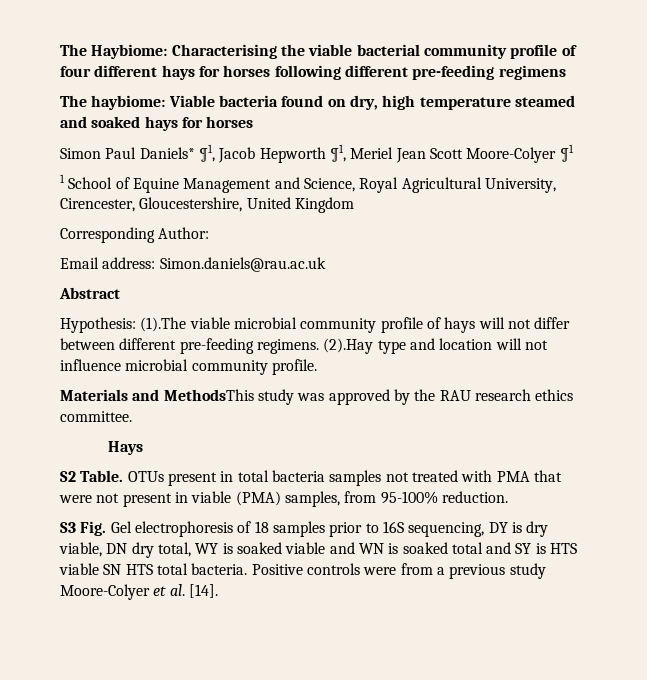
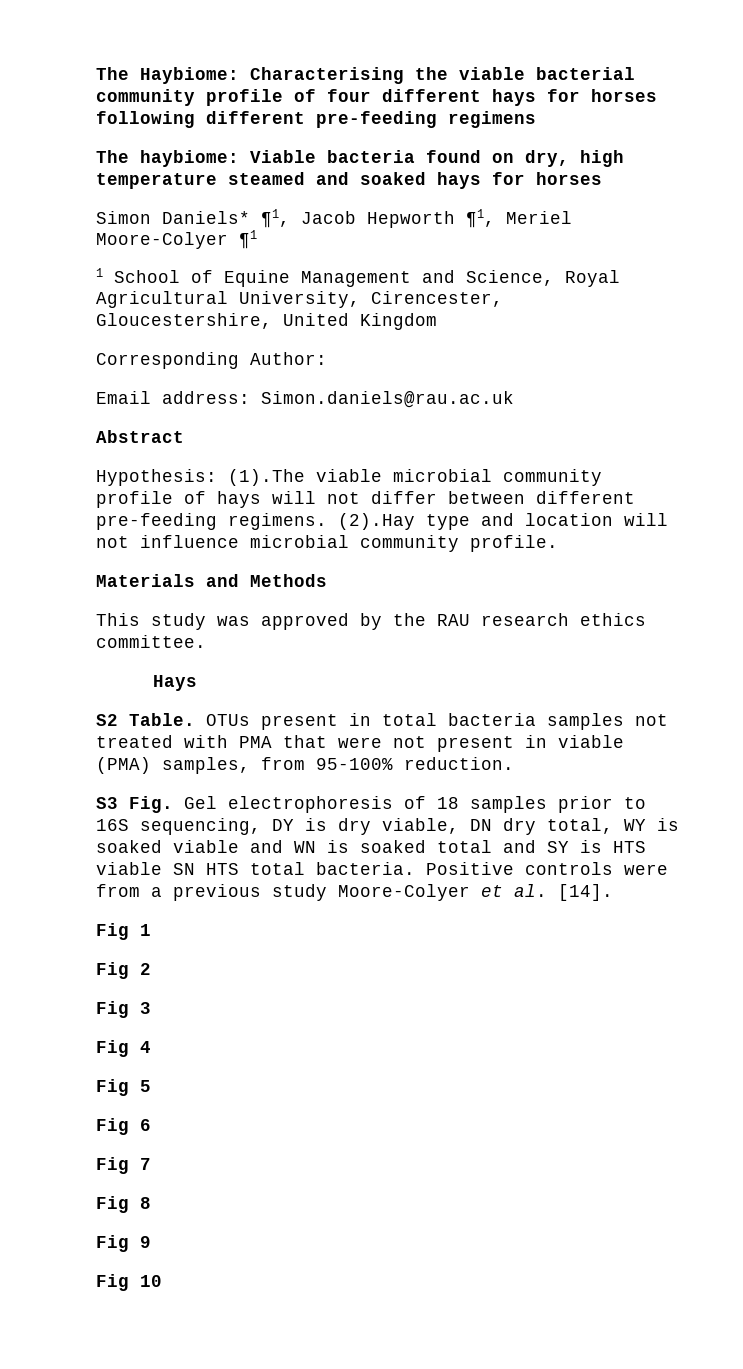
[105,147,137,159] Paul -> (151, 217) none
[395,148,463,163] Jean Scott -> (572, 217) none
[163,389,254,401] MethodsThis -> [250,574,327,587] [96,613,140,626] Methods // This
(218, 591) none -> [96,923,151,940] [96,962,151,979] [96,1001,151,1018] [96,1040,151,1057] [96,1079,151,1096] [96,1118,151,1135] [96,1157,151,1174] [96,1196,151,1213] [96,1235,151,1252] [96,1274,162,1291] // Fig 1 // Fig 2 // Fig 3 // Fig 4 // Fig 5 // Fig 6 // Fig 7 // Fig 8 // Fig 9 // Fig 10

